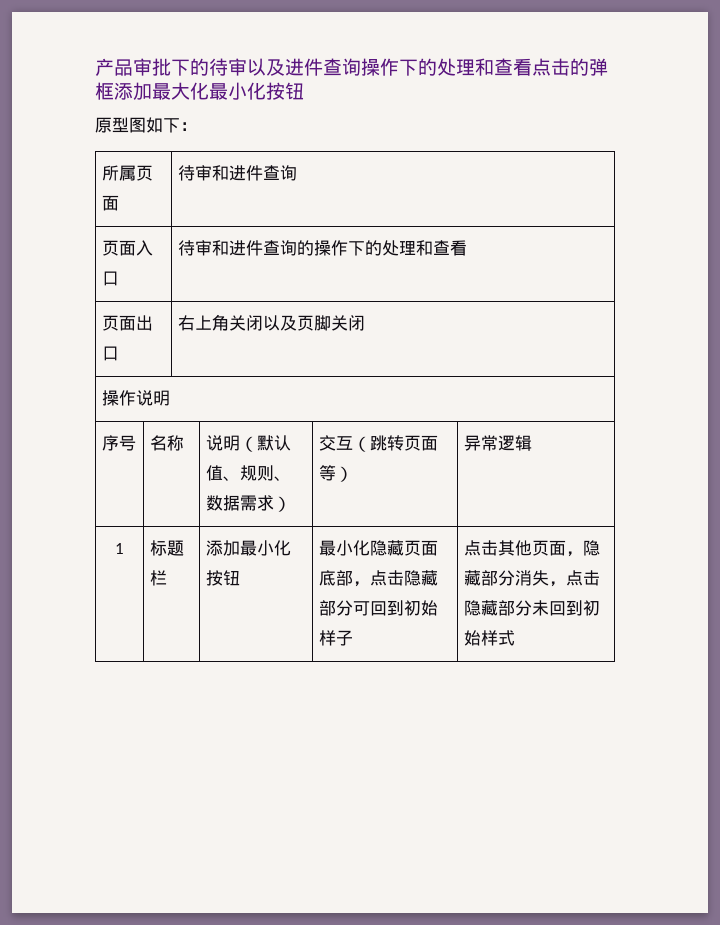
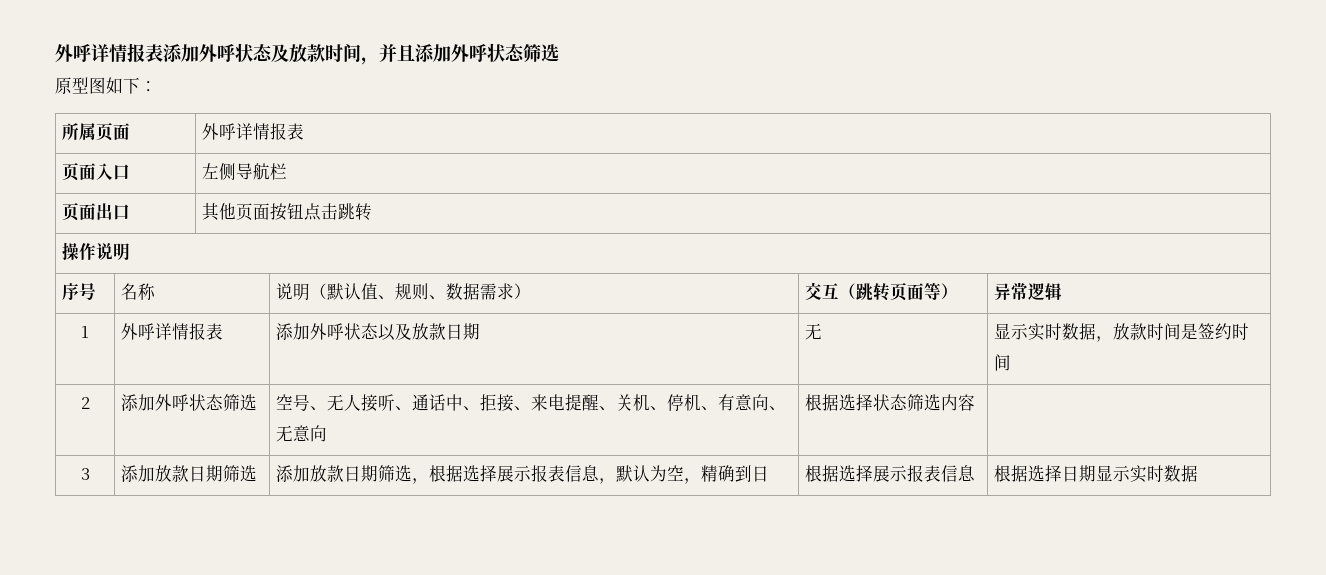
[95,58,608,76] [95,82,304,100] 产品审批下的待审以及进件查询操作下的处理和查看点击的弹框添加最大化最小化按钮 -> [55,43,559,65] 外呼详情报表添加外呼状态及放款时间，并且添加外呼状态筛选
[178,165,298,181] 待审和进件查询 -> [201,123,304,140] 外呼详情报表
[178,240,468,256] [102,315,154,331] [102,346,120,361] [178,314,366,331] 待审和进件查询的操作下的处理和查看 // 页面出口 | 右上角关闭以及页脚关闭 -> [201,163,287,180] [61,202,130,221] [201,203,372,221] 左侧导航栏 // 页面出口 | 其他页面按钮点击跳转
[150,540,185,556] [150,570,168,586] [206,540,292,556] [206,570,241,586] [319,540,439,556] [319,570,439,587] [319,600,439,616] [319,630,354,646] [464,540,601,557] [464,570,601,587] [464,600,601,616] [464,630,516,646] 标题栏 | 添加最小化按钮 | 最小化隐藏页面底部，点击隐藏部分可回到初始样子 | 点击其他页面，隐藏部分消失，点击隐藏部分未回到初始样式 -> [120,323,223,340] [275,323,480,341] [804,323,822,340] [993,323,1249,342] [993,354,1011,371] [80,397,90,409] [120,394,257,411] [275,394,786,412] [275,425,327,442] [804,394,975,411] [80,468,90,480] [120,465,257,482] [275,465,769,484] [804,465,975,482] [993,465,1198,483] 外呼详情报表 | 添加外呼状态以及放款日期 | 无 | 显示实时数据，放款时间是签约时间 // 2 | 添加外呼状态筛选 | 空号、无人接听、通话中、拒接、来电提醒、关机、停机、有意向、无意向 | 根据选择状态筛选内容 | // 3 | 添加放款日期筛选 | 添加放款日期筛选，根据选择展示报表信息，默认为空，精确到日 | 根据选择展示报表信息 | 根据选择日期显示实时数据

